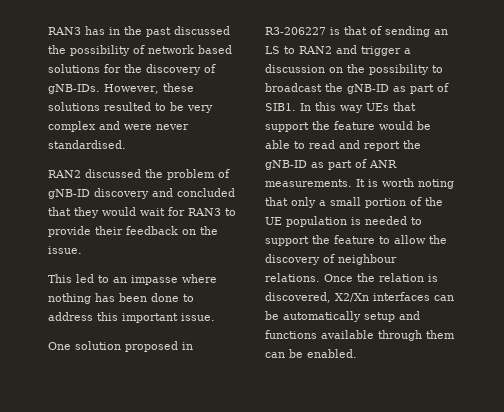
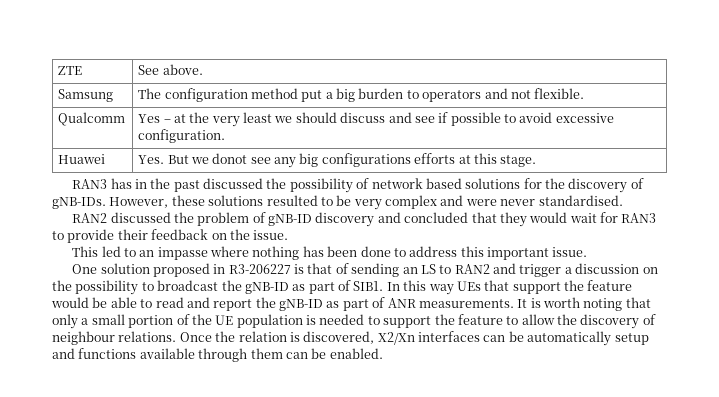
(48, 31) none -> [58,66,83,75] [138,64,203,75] [58,89,114,102] [138,88,585,102] [58,112,126,126] [138,112,614,127] [138,129,226,143] [58,154,106,164] [138,153,537,168] ZTE | See above. // Samsung | The configuration method put a big burden to operators and not flexible. // Qualcomm | Yes – at the very least we should discuss and see if possible to avoid excessive configuration. // Huawei | Yes. But we donot see any big configurations efforts at this stage. //

